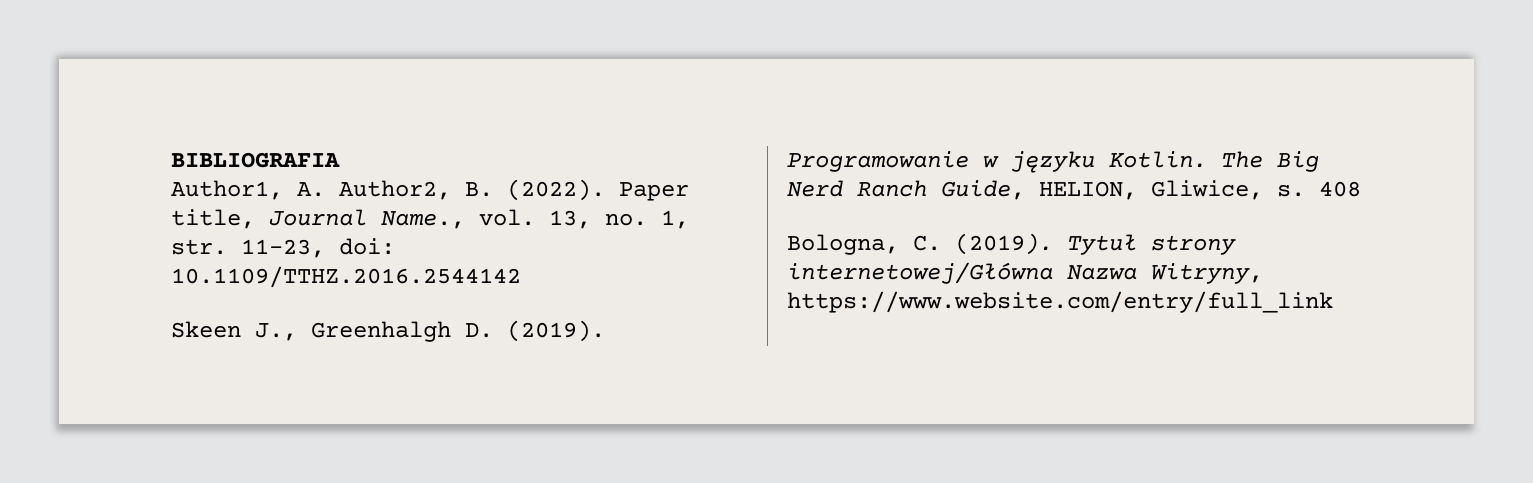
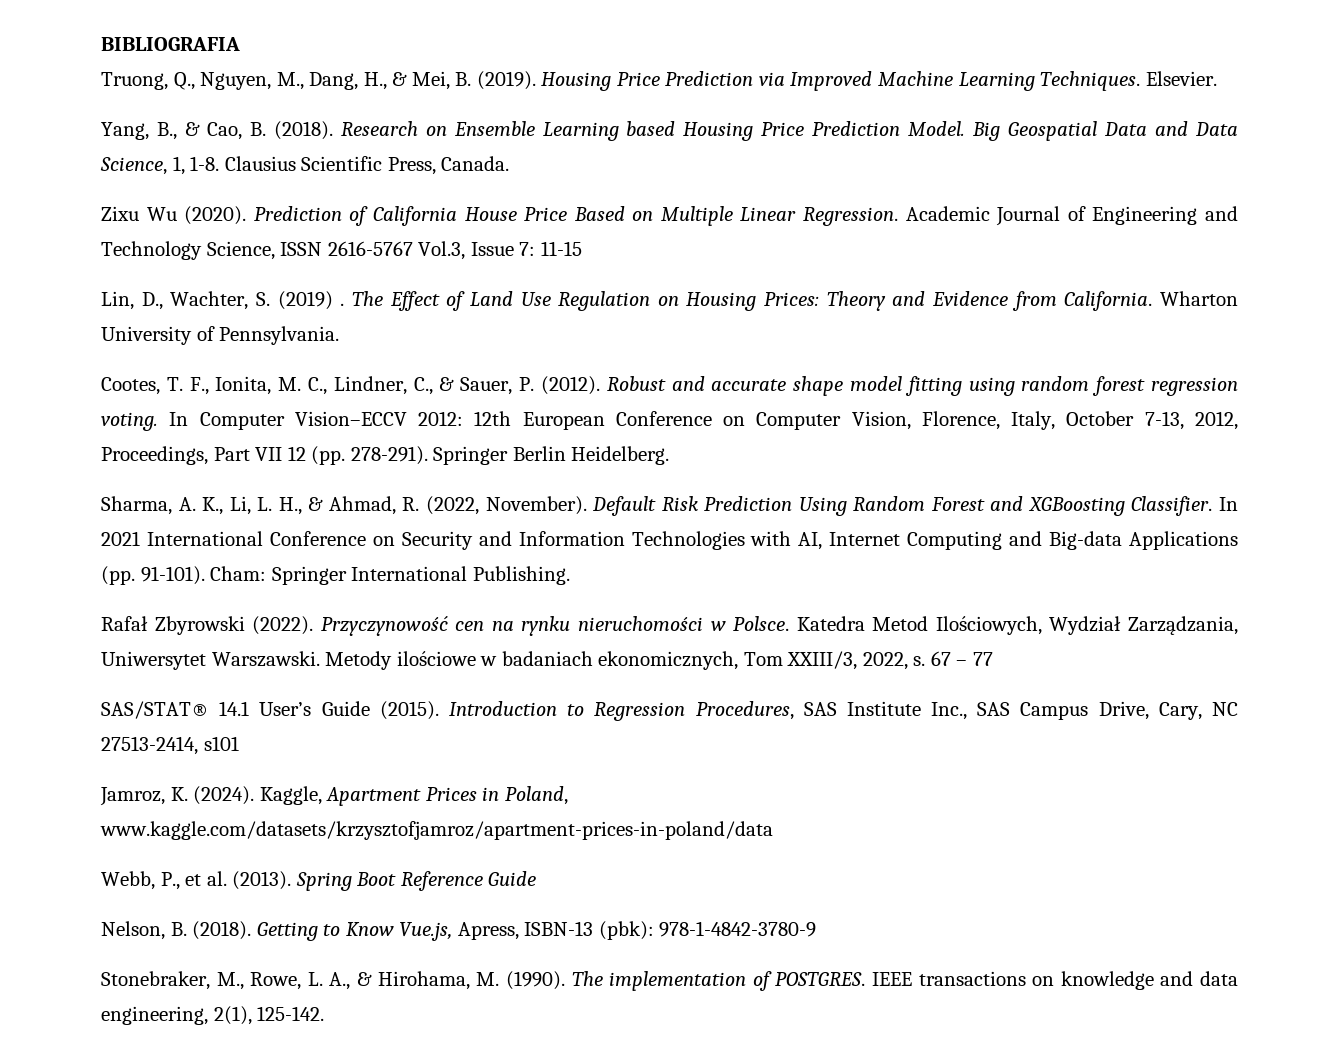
[171,179,689,201] [171,209,689,229] [171,238,395,258] [171,266,521,288] [171,320,605,342] [787,151,1319,173] [787,180,1361,200] [787,233,1236,255] [787,262,1263,284] [787,291,1333,313] Author1, A. Author2, B. (2022). Paper title, Journal Name., vol. 13, no. 1, str. 11-23, doi: 10.1109/TTHZ.2016.2544142 // Skeen J., Greenhalgh D. (2019). Programowanie w języku Kotlin. The Big Nerd Ranch Guide, HELION, Gliwice, s. 408 // Bologna, C. (2019). Tytuł strony internetowej/Główna Nazwa Witryny, https://www.website.com/entry/full_link -> [101,71,1217,91] [101,121,1238,141] [100,156,510,175] [101,206,1238,226] [101,241,582,260] [101,291,1238,311] [101,326,340,345] [101,376,1239,396] [101,411,1238,431] [101,446,670,465] [101,496,1238,516] [101,531,1239,550] [101,566,570,585] [101,616,1238,636] [101,651,993,670] [101,701,1238,721] [101,736,239,755] [100,786,568,806] [100,821,773,840] [101,871,537,891] [101,921,817,941] [101,971,1238,991] [101,1006,325,1025] Truong, Q., Nguyen, M., Dang, H., & Mei, B. (2019). Housing Price Prediction via Improved Machine Learning Techniques. Elsevier. // Yang, B., & Cao, B. (2018). Research on Ensemble Learning based Housing Price Prediction Model. Big Geospatial Data and Data Science, 1, 1-8. Clausius Scientific Press, Canada. // Zixu Wu (2020). Prediction of California House Price Based on Multiple Linear Regression. Academic Journal of Engineering and Technology Science, ISSN 2616-5767 Vol.3, Issue 7: 11-15 // Lin, D., Wachter, S. (2019) . The Effect of Land Use Regulation on Housing Prices: Theory and Evidence from California. Wharton University of Pennsylvania. // Cootes, T. F., Ionita, M. C., Lindner, C., & Sauer, P. (2012). Robust and accurate shape model fitting using random forest regression voting. In Computer Vision–ECCV 2012: 12th European Conference on Computer Vision, Florence, Italy, October 7-13, 2012, Proceedings, Part VII 12 (pp. 278-291). Springer Berlin Heidelberg. // Sharma, A. K., Li, L. H., & Ahmad, R. (2022, November). Default Risk Prediction Using Random Forest and XGBoosting Classifier. In 2021 International Conference on Security and Information Technologies with AI, Internet Computing and Big-data Applications (pp. 91-101). Cham: Springer International Publishing. // Rafał Zbyrowski (2022). Przyczynowość cen na rynku nieruchomości w Polsce. Katedra Metod Ilościowych, Wydział Zarządzania, Uniwersytet Warszawski. Metody ilościowe w badaniach ekonomicznych, Tom XXIII/3, 2022, s. 67 – 77 // SAS/STAT® 14.1 User’s Guide (2015). Introduction to Regression Procedures, SAS Institute Inc., SAS Campus Drive, Cary, NC 27513-2414, s101 // Jamroz, K. (2024). Kaggle, Apartment Prices in Poland, www.kaggle.com/datasets/krzysztofjamroz/apartment-prices-in-poland/data // Webb, P., et al. (2013). Spring Boot Reference Guide // Nelson, B. (2018). Getting to Know Vue.js, Apress, ISBN-13 (pbk): 978-1-4842-3780-9 // Stonebraker, M., Rowe, L. A., & Hirohama, M. (1990). The implementation of POSTGRES. IEEE transactions on knowledge and data engineering, 2(1), 125-142.

